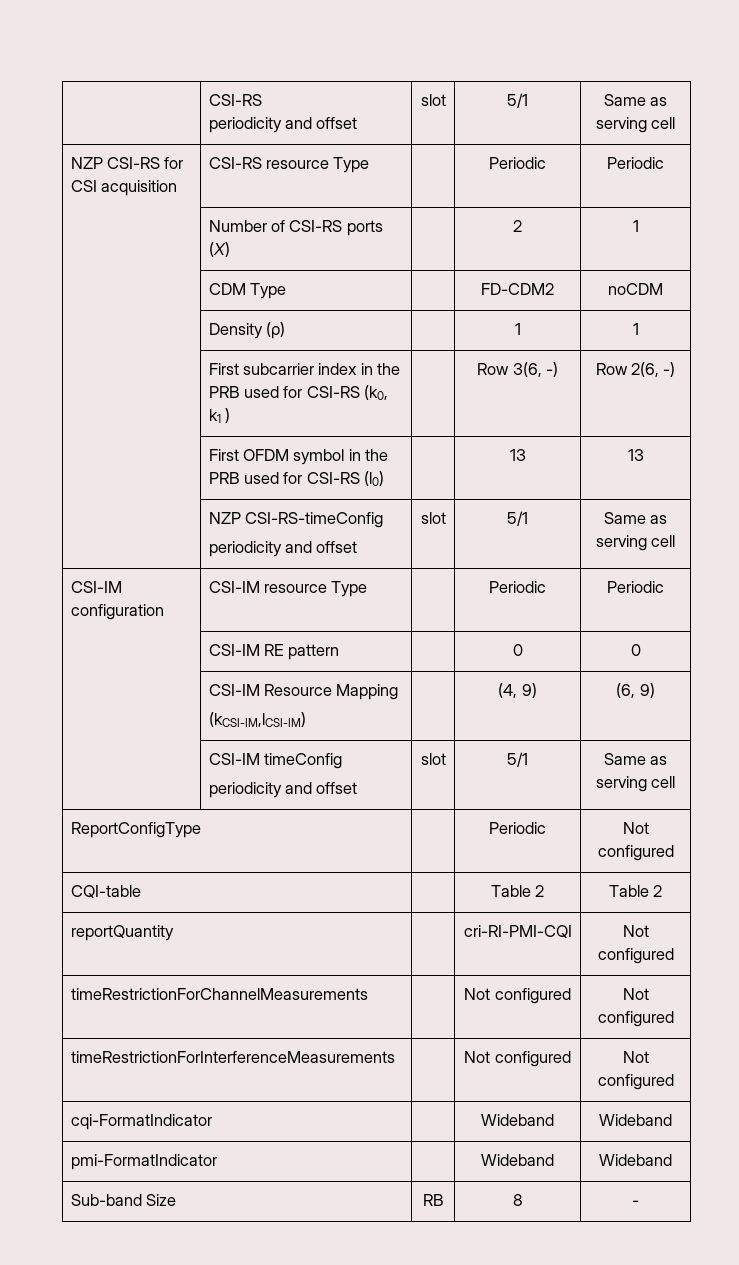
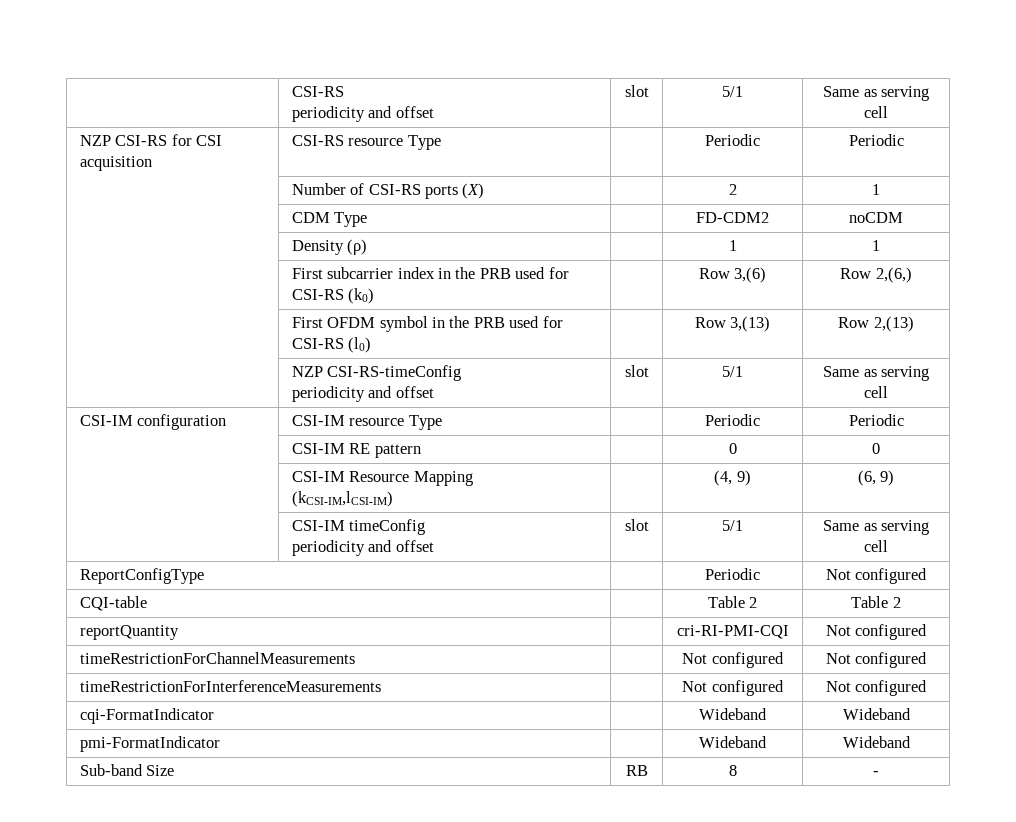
[364,385,389,400] [208,408,230,423] [477,362,558,377] [595,362,676,377] (k0, k1 ) | | Row 3(6, -) | Row 2(6, -) -> [348,288,375,304] [698,267,767,283] [840,267,912,283] (k0) | | Row 3,(6) | Row 2,(6,)
[509,449,526,461] [627,449,644,461] 13 | 13 -> [694,316,771,332] [838,316,914,332] Row 3,(13) | Row 2,(13)

